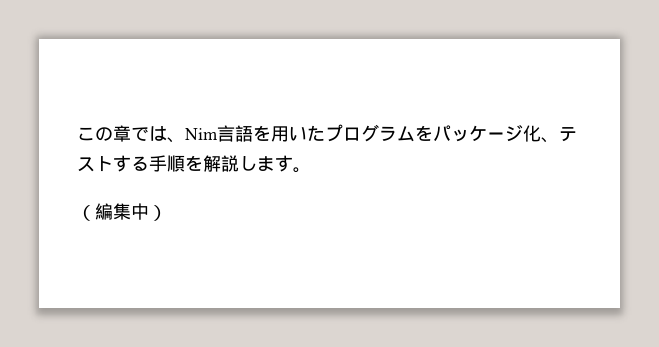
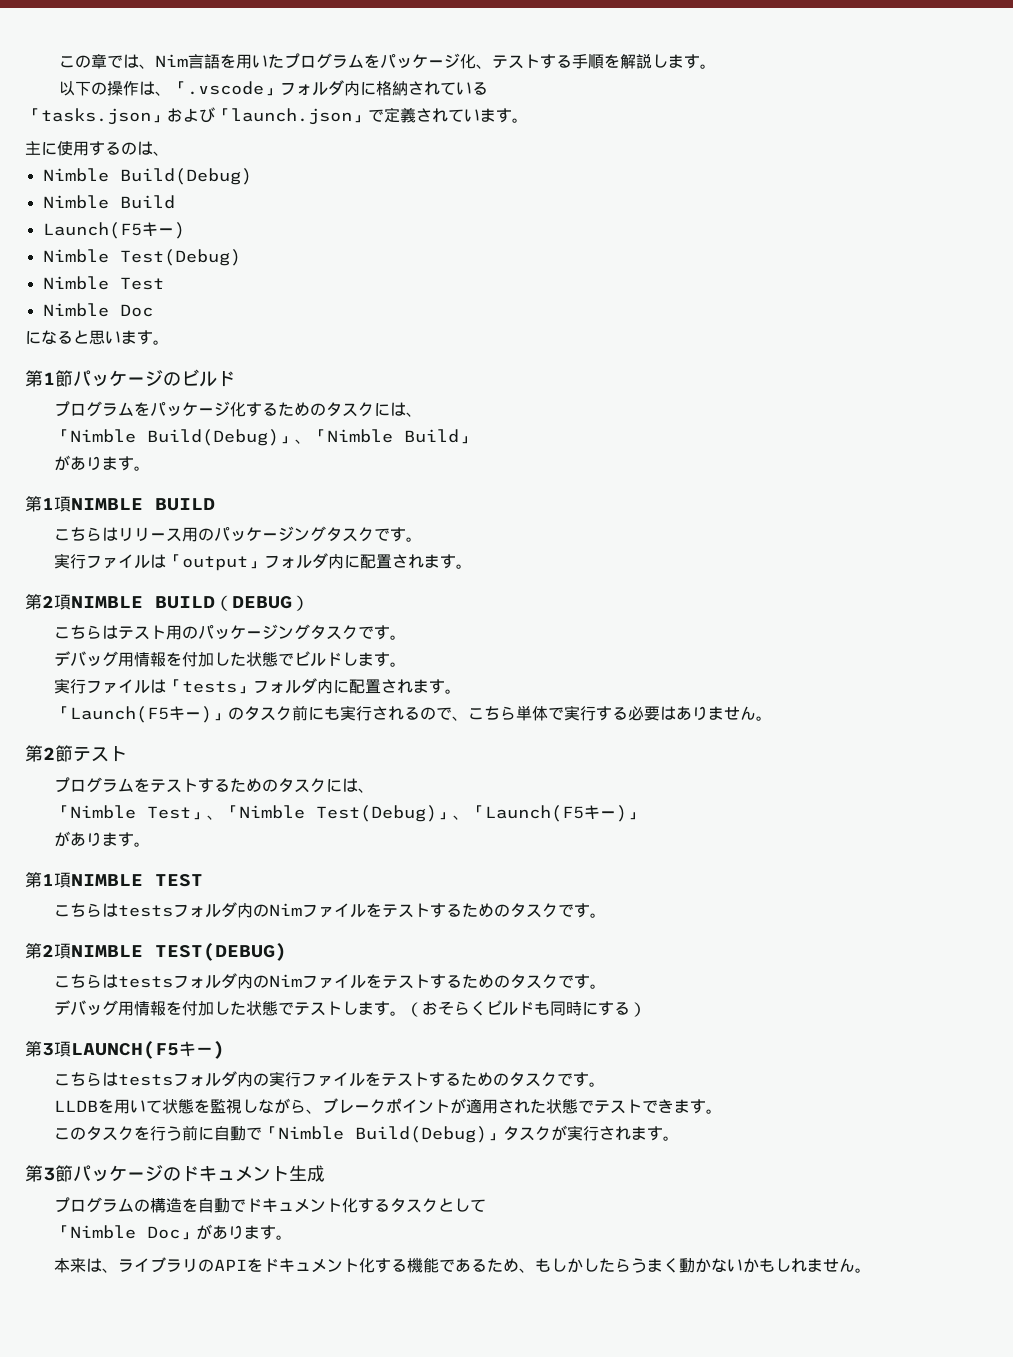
[77,203,167,221] （編集中） -> [58,80,488,96] [25,107,528,125] [25,141,169,156] [42,168,252,185] [42,195,175,209] [42,222,185,239] [42,249,241,266] [42,276,164,290] [42,303,153,317] [25,330,169,345] [25,369,235,387] [54,401,423,417] [54,429,476,446] [54,455,151,471] [25,496,215,512] [54,526,423,542] [54,553,473,571] [25,594,309,611] [54,624,407,640] [54,651,407,667] [54,678,462,694] [54,705,773,723] [25,745,127,762] [54,777,375,793] [54,805,644,822] [54,831,151,847] [25,872,203,888] [54,902,607,918] [25,943,287,961] [54,973,607,989] [54,1000,647,1017] [25,1041,225,1059] [54,1071,606,1087] [54,1098,723,1114] [54,1125,680,1143] [25,1165,325,1182] [54,1197,487,1213] [54,1224,293,1240] [54,1257,872,1273] 以下の操作は、「.vscode」フォルダ内に格納されている // 「tasks.json」および「launch.json」で定義されています。 // 主に使用するのは、 // Nimble Build(Debug) // Nimble Build // Launch(F5キー) // Nimble Test(Debug) // Nimble Test // Nimble Doc // になると思います。 // 第1節パッケージのビルド // プログラムをパッケージ化するためのタスクには、 // 「Nimble Build(Debug)」、「Nimble Build」 // があります。 // 第1項NIMBLE BUILD // こちらはリリース用のパッケージングタスクです。 // 実行ファイルは「output」フォルダ内に配置されます。 // 第2項NIMBLE BUILD（DEBUG） // こちらはテスト用のパッケージングタスクです。 // デバッグ用情報を付加した状態でビルドします。 // 実行ファイルは「tests」フォルダ内に配置されます。 // 「Launch(F5キー)」のタスク前にも実行されるので、こちら単体で実行する必要はありません。 // 第2節テスト // プログラムをテストするためのタスクには、 // 「Nimble Test」、「Nimble Test(Debug)」、「Launch(F5キー)」 // があります。 // 第1項NIMBLE TEST // こちらはtestsフォルダ内のNimファイルをテストするためのタスクです。 // 第2項NIMBLE TEST(DEBUG) // こちらはtestsフォルダ内のNimファイルをテストするためのタスクです。 // デバッグ用情報を付加した状態でテストします。（おそらくビルドも同時にする） // 第3項LAUNCH(F5キー) // こちらはtestsフォルダ内の実行ファイルをテストするためのタスクです。 // LLDBを用いて状態を監視しながら、ブレークポイントが適用された状態でテストできます。 // このタスクを行う前に自動で「Nimble Build(Debug)」タスクが実行されます。 // 第3節パッケージのドキュメント生成 // プログラムの構造を自動でドキュメント化するタスクとして // 「Nimble Doc」があります。 // 本来は、ライブラリのAPIをドキュメント化する機能であるため、もしかしたらうまく動かないかもしれません。

